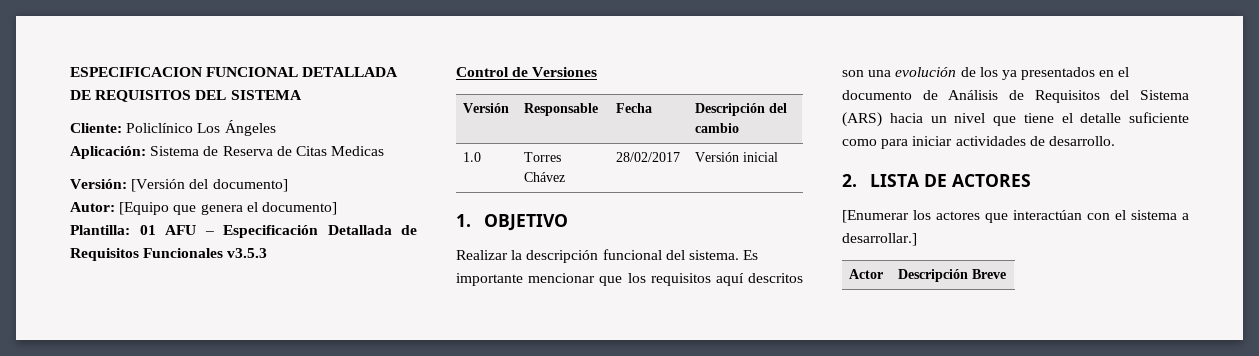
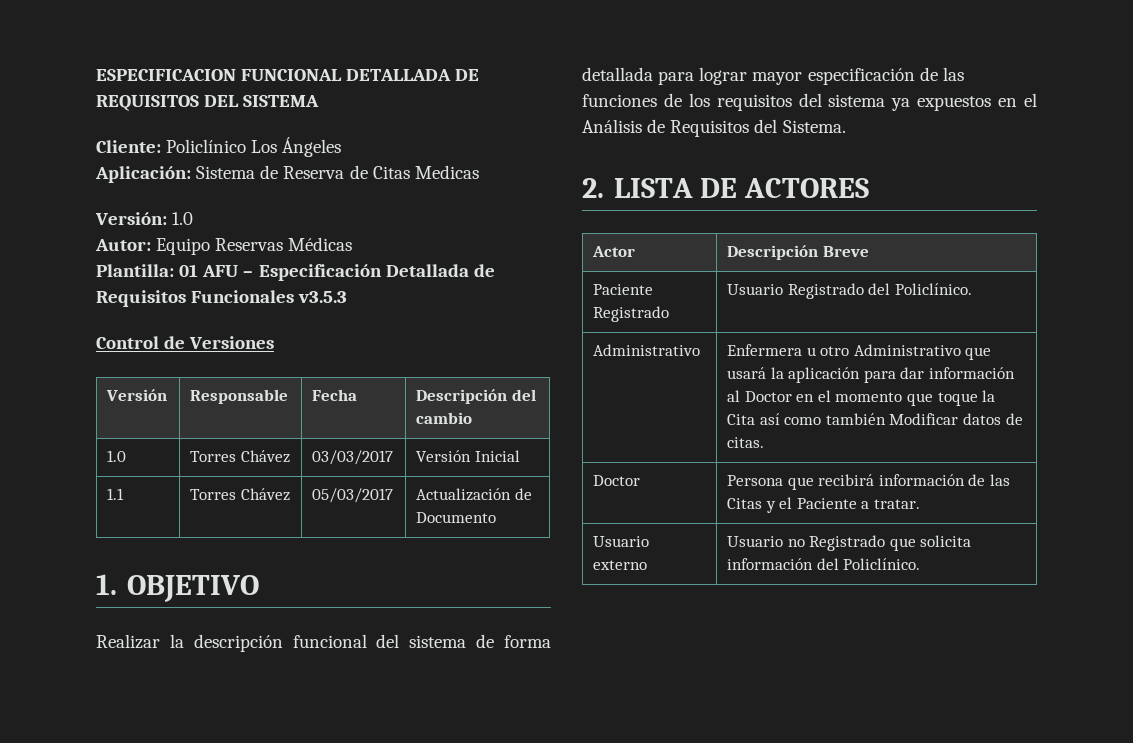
[131,179,288,192] [70,202,337,215] [Versión del documento] // Autor: [Equipo que genera el documento] -> [172,212,194,225] [95,237,353,255] 1.0 // Autor: Equipo Reservas Médicas
[616,152,681,162] [695,152,779,162] 28/02/2017 | Versión inicial -> [312,450,394,465] [416,450,520,462] [107,488,125,500] [190,488,290,501] [312,488,394,503] [416,488,532,501] [416,512,497,523] 03/03/2017 | Versión Inicial // 1.1 | Torres Chávez | 05/03/2017 | Actualización de Documento
[688,250,759,260] [456,273,803,286] [842,67,1130,80] [842,90,1189,103] [842,112,1189,127] [842,136,1115,149] [842,174,1032,187] [842,210,1189,223] [842,233,917,246] [849,269,884,279] [898,269,1007,282] sistema. Es importante mencionar que los requisitos aquí descritos son una evolución de los ya presentados en el documento de Análisis de Requisitos del Sistema (ARS) hacia un nivel que tiene el detalle suficiente como para iniciar actividades de desarrollo. // 2. LISTA DE ACTORES // [Enumerar los actores que interactúan con el sistema a desarrollar.] // Actor | Descripción Breve -> [409,634,551,648] [582,67,964,85] [582,93,1037,111] [582,119,846,137] [582,178,870,198] [592,246,636,257] [727,245,869,260] [593,284,654,295] [593,306,670,322] [727,283,972,299] [593,344,701,356] [727,344,992,360] [727,367,1016,383] [727,390,996,406] [727,413,1023,425] [727,437,765,448] [593,475,641,486] [727,474,1011,490] [727,497,921,513] [593,536,650,547] [593,560,648,570] [727,535,972,551] [727,558,921,570] sistema de forma detallada para lograr mayor especificación de las funciones de los requisitos del sistema ya expuestos en el Análisis de Requisitos del Sistema. // 2. LISTA DE ACTORES // Actor | Descripción Breve // Paciente Registrado | Usuario Registrado del Policlínico. // Administrativo | Enfermera u otro Administrativo que usará la aplicación para dar información al Doctor en el momento que toque la Cita así como también Modificar datos de citas. // Doctor | Persona que recibirá información de las Citas y el Paciente a tratar. // Usuario externo | Usuario no Registrado que solicita información del Policlínico.

